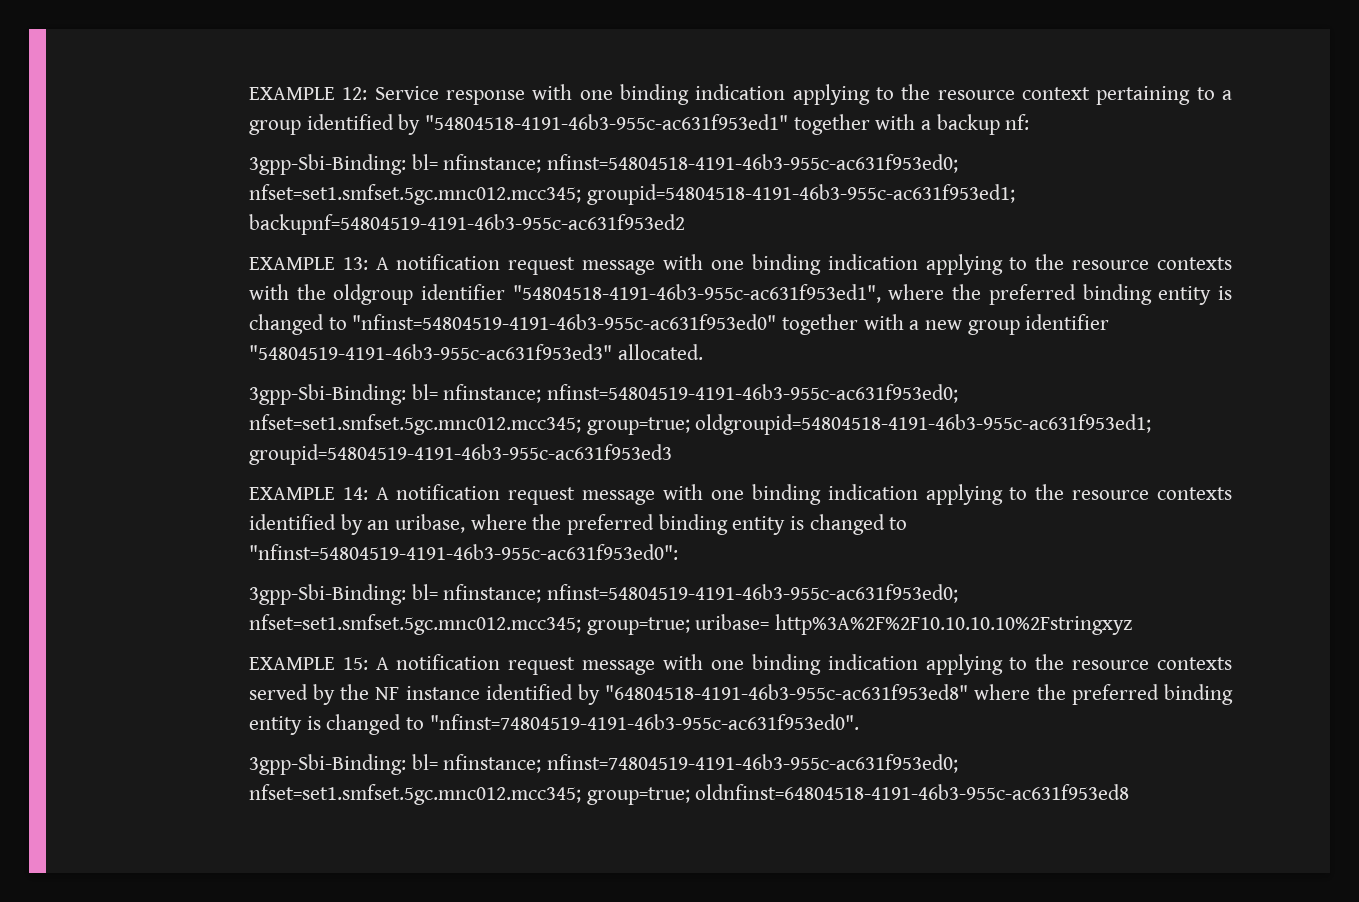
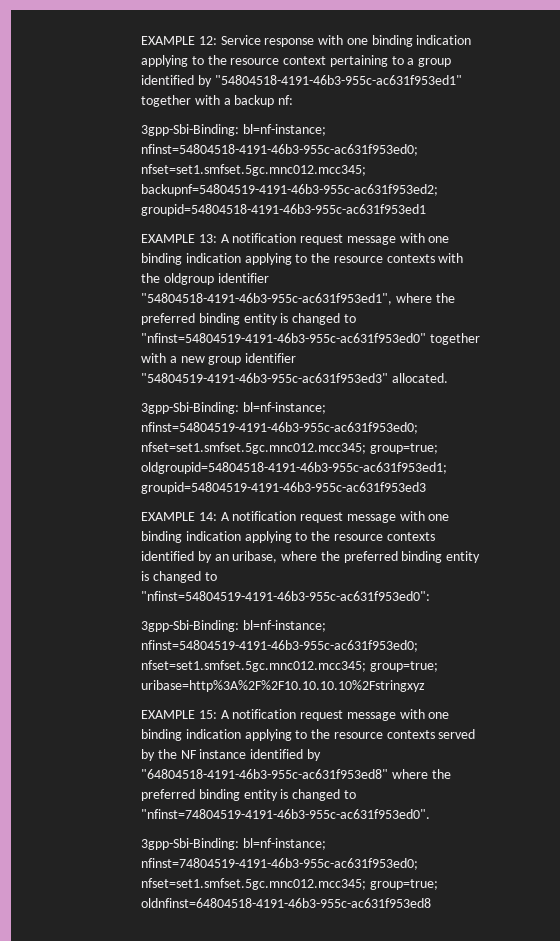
[411,154,958,173] [248,184,1015,205] [248,214,685,235] bl= nfinstance; nfinst=54804518-4191-46b3-955c-ac631f953ed0; nfset=set1.smfset.5gc.mnc012.mcc345; groupid=54804518-4191-46b3-955c-ac631f953ed1; backupnf=54804519-4191-46b3-955c-ac631f953ed2 -> [242,124,326,136] [140,144,418,156] [140,164,366,176] [140,184,438,196] [140,204,426,216] bl=nf-instance; nfinst=54804518-4191-46b3-955c-ac631f953ed0; nfset=set1.smfset.5gc.mnc012.mcc345; backupnf=54804519-4191-46b3-955c-ac631f953ed2; groupid=54804518-4191-46b3-955c-ac631f953ed1
[411,384,542,403] bl= nfinstance; -> [242,402,326,414] bl=nf-instance;
[411,584,958,603] [248,614,1132,635] bl= nfinstance; nfinst=54804519-4191-46b3-955c-ac631f953ed0; nfset=set1.smfset.5gc.mnc012.mcc345; group=true; uribase= http%3A%2F%2F10.10.10.10%2Fstringxyz -> [242,620,326,632] [140,640,418,652] [140,660,438,672] [140,680,425,692] bl=nf-instance; nfinst=54804519-4191-46b3-955c-ac631f953ed0; nfset=set1.smfset.5gc.mnc012.mcc345; group=true; uribase=http%3A%2F%2F10.10.10.10%2Fstringxyz
[411,754,542,773] bl= nfinstance; -> [242,838,326,850] bl=nf-instance;

